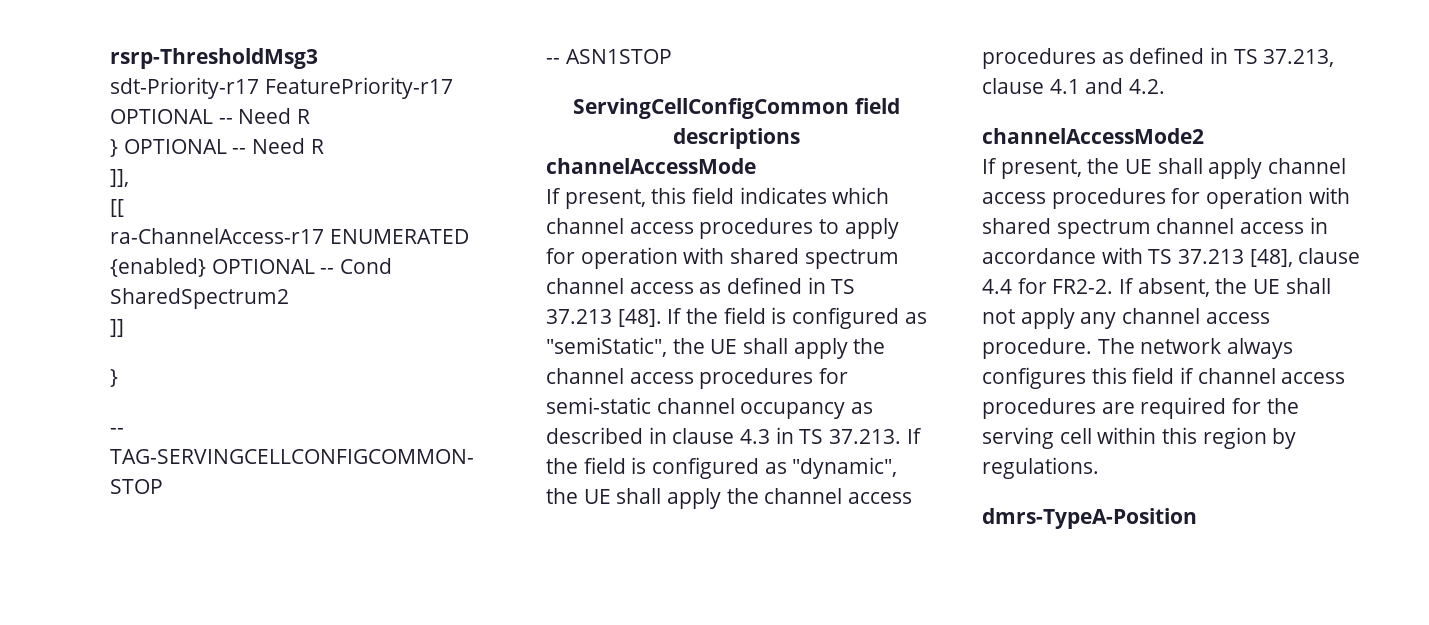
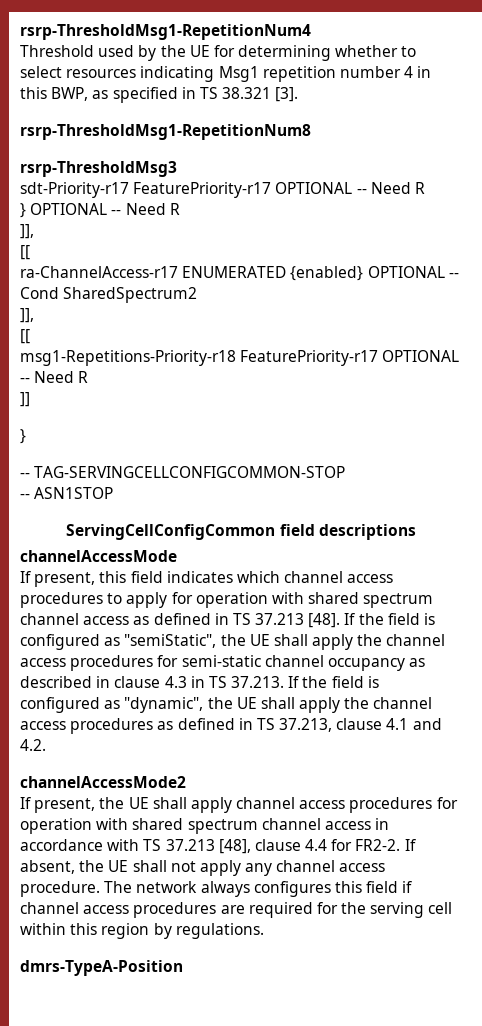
(110, 58) none -> [20,24,311,40] [20,45,417,61] [20,66,432,82] [20,87,299,103] [20,124,311,140] rsrp-ThresholdMsg1-RepetitionNum4 // Threshold used by the UE for determining whether to select resources indicating Msg1 repetition number 4 in this BWP, as specified in TS 38.321 [3]. // rsrp-ThresholdMsg1-RepetitionNum8 //
(289, 298) none -> [20,308,34,323] [20,329,30,344] [20,350,460,366] [20,371,89,383] // ]], // [[ // msg1-Repetitions-Priority-r18 FeaturePriority-r17 OPTIONAL -- Need R

